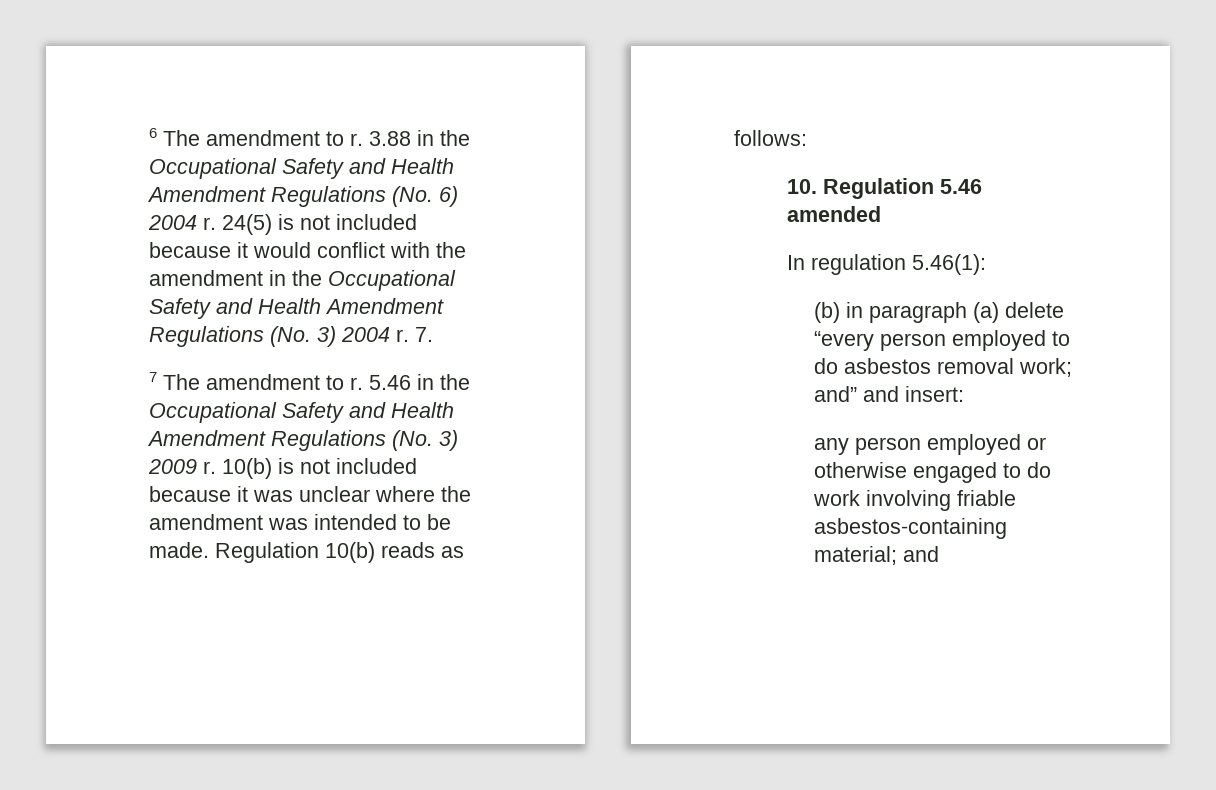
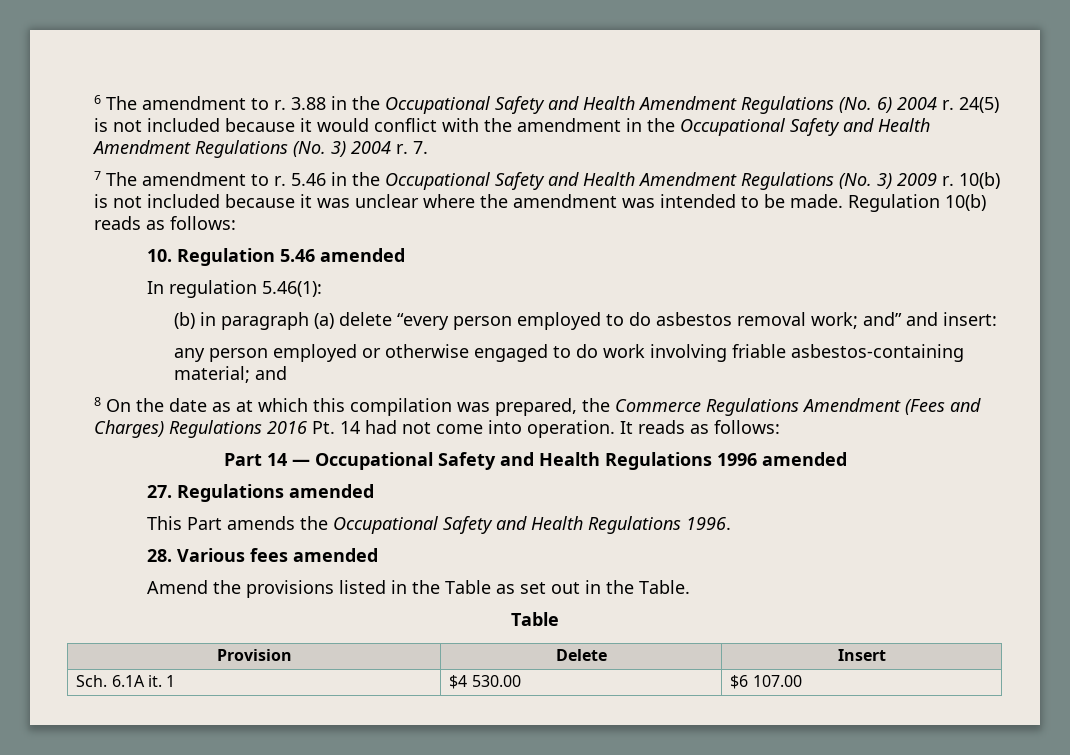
(939, 554) none -> [93,397,981,416] [93,420,780,438] [223,452,847,470] [147,484,375,502] [147,516,732,534] [147,548,379,562] [147,580,691,598] [511,612,559,626] [216,649,292,661] [555,649,607,661] [837,649,886,661] [76,675,176,687] [449,675,521,689] [730,675,802,689] // 8 On the date as at which this compilation was prepared, the Commerce Regulations Amendment (Fees and Charges) Regulations 2016 Pt. 14 had not come into operation. It reads as follows: // Part 14 — Occupational Safety and Health Regulations 1996 amended // 27. Regulations amended // This Part amends the Occupational Safety and Health Regulations 1996. // 28. Various fees amended // Amend the provisions listed in the Table as set out in the Table. // Table // Provision | Delete | Insert // Sch. 6.1A it. 1 | $4 530.00 | $6 107.00

